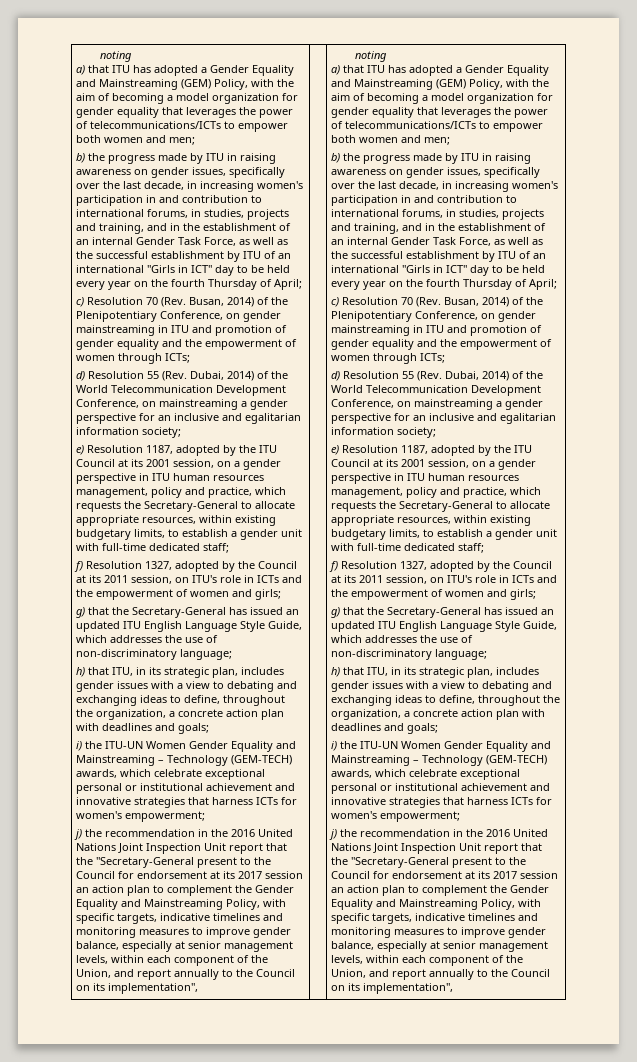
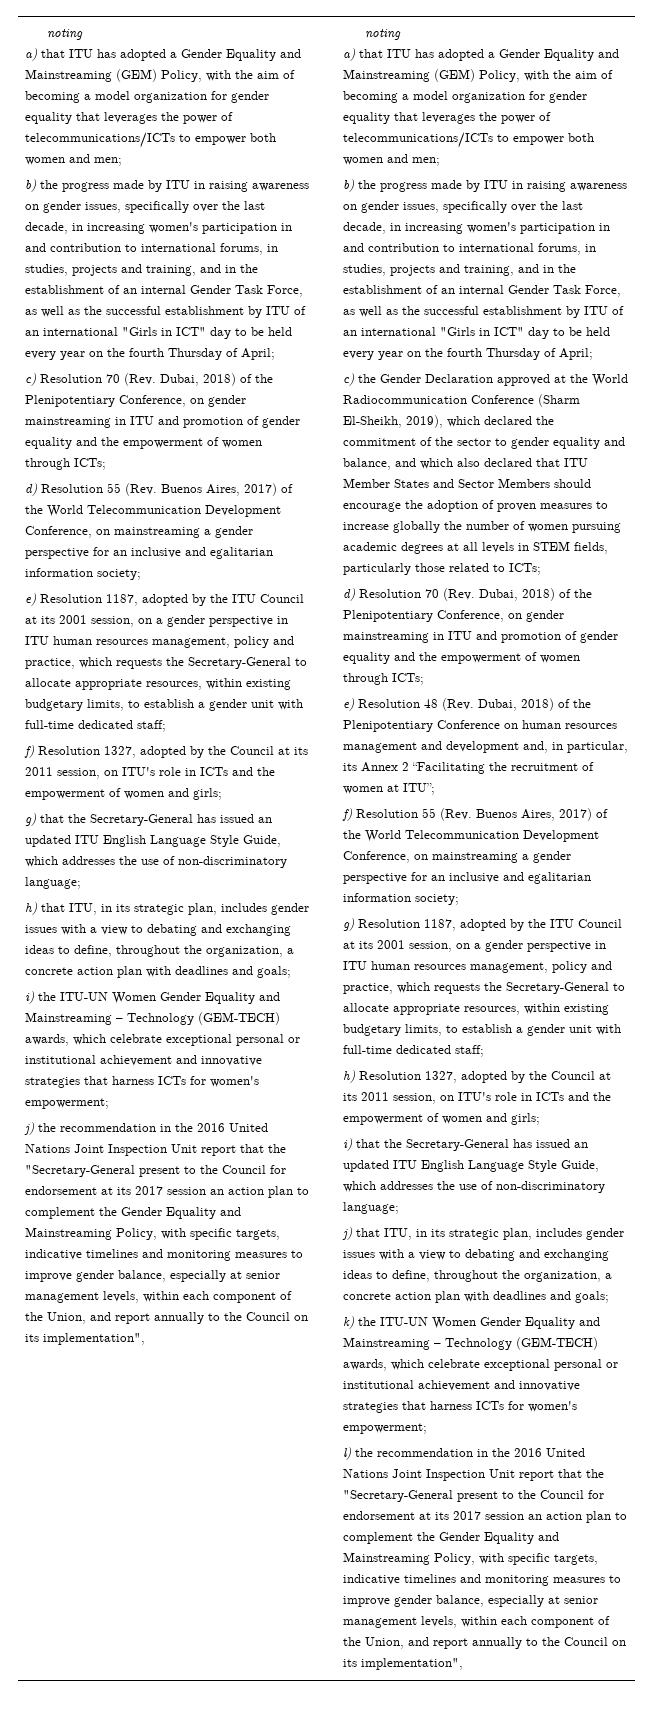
[189,297,255,307] Busan, 2014) -> [159,373,236,386] Dubai, 2018)
[190,371,255,381] Dubai, 2014) -> [160,483,277,496] Buenos Aires, 2017)
[342,297,510,307] Resolution 70 (Rev. Busan, 2014) -> [357,374,628,386] [342,394,580,407] [342,415,554,428] [342,437,625,449] [342,458,588,470] [342,478,591,488] [342,500,608,512] [342,521,621,533] [342,541,608,554] [342,563,541,575] [342,588,555,601] the Gender Declaration approved at the World Radiocommunication Conference (Sharm El-Sheikh, 2019), which declared the commitment of the sector to gender equality and balance, and which also declared that ITU Member States and Sector Members should encourage the adoption of proven measures to increase globally the number of women pursuing academic degrees at all levels in STEM fields, particularly those related to ICTs; // d) Resolution 70 (Rev. Dubai, 2018)
[331,371,510,381] d) Resolution 55 (Rev. Dubai, 2014) -> [342,698,591,711] [342,720,617,732] [342,741,628,753] [342,762,594,774] [342,783,435,795] [341,808,592,821] e) Resolution 48 (Rev. Dubai, 2018) of the Plenipotentiary Conference on human resources management and development and, in particular, its Annex 2 “Facilitating the recruitment of women at ITU”; // f) Resolution 55 (Rev. Buenos Aires, 2017)
[331,445,340,455] e) -> [342,918,354,931] g)
[329,561,339,572] f) -> [342,1070,355,1083] h)
[331,607,341,618] g) -> [342,1138,352,1151] i)
[331,667,341,677] h) -> [341,1227,352,1240] j)
[331,741,338,751] i) -> [342,1316,354,1329] k)
[329,829,338,840] j) -> [342,1447,351,1460] l)

